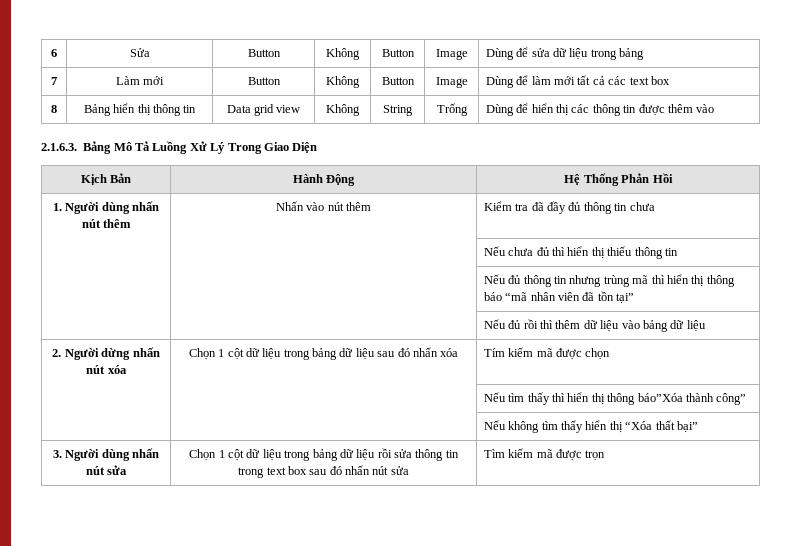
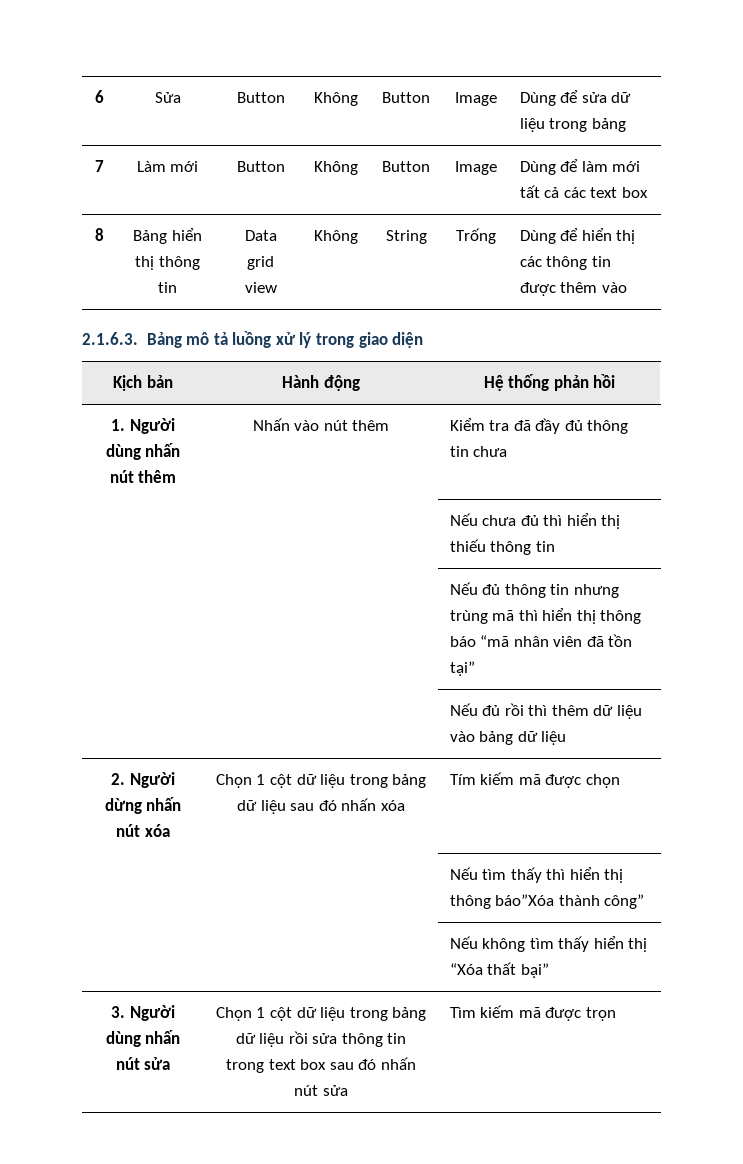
[113,141,318,154] Mô Tả Luồng Xử Lý Trong Giao Diện -> [186,331,424,348] mô tả luồng xử lý trong giao diện
[110,173,132,183] Bản -> [146,375,173,388] bản
[326,174,356,186] Động -> [323,375,360,391] động
[583,173,673,186] Thống Phản Hồi -> [508,374,616,391] thống phản hồi

